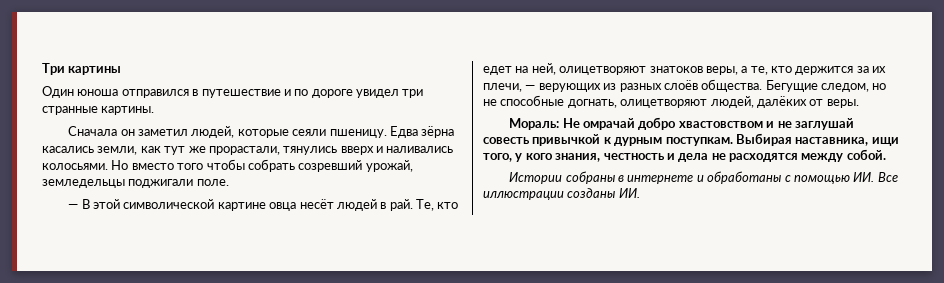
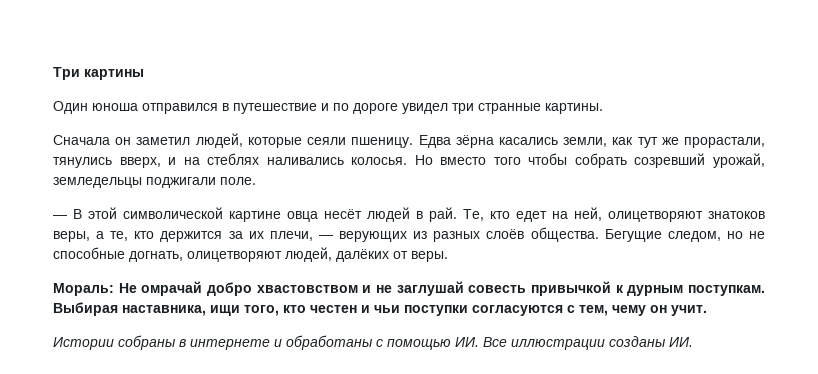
[340,146,454,155] [42,163,108,170] вверх и наливались колосьями. -> [119,153,408,168] вверх, и на стеблях наливались колосья.
[515,149,886,162] у кого знания, честность и дела не расходятся между собой. -> [283,305,707,316] кто честен и чьи поступки согласуются с тем, чему он учит.

